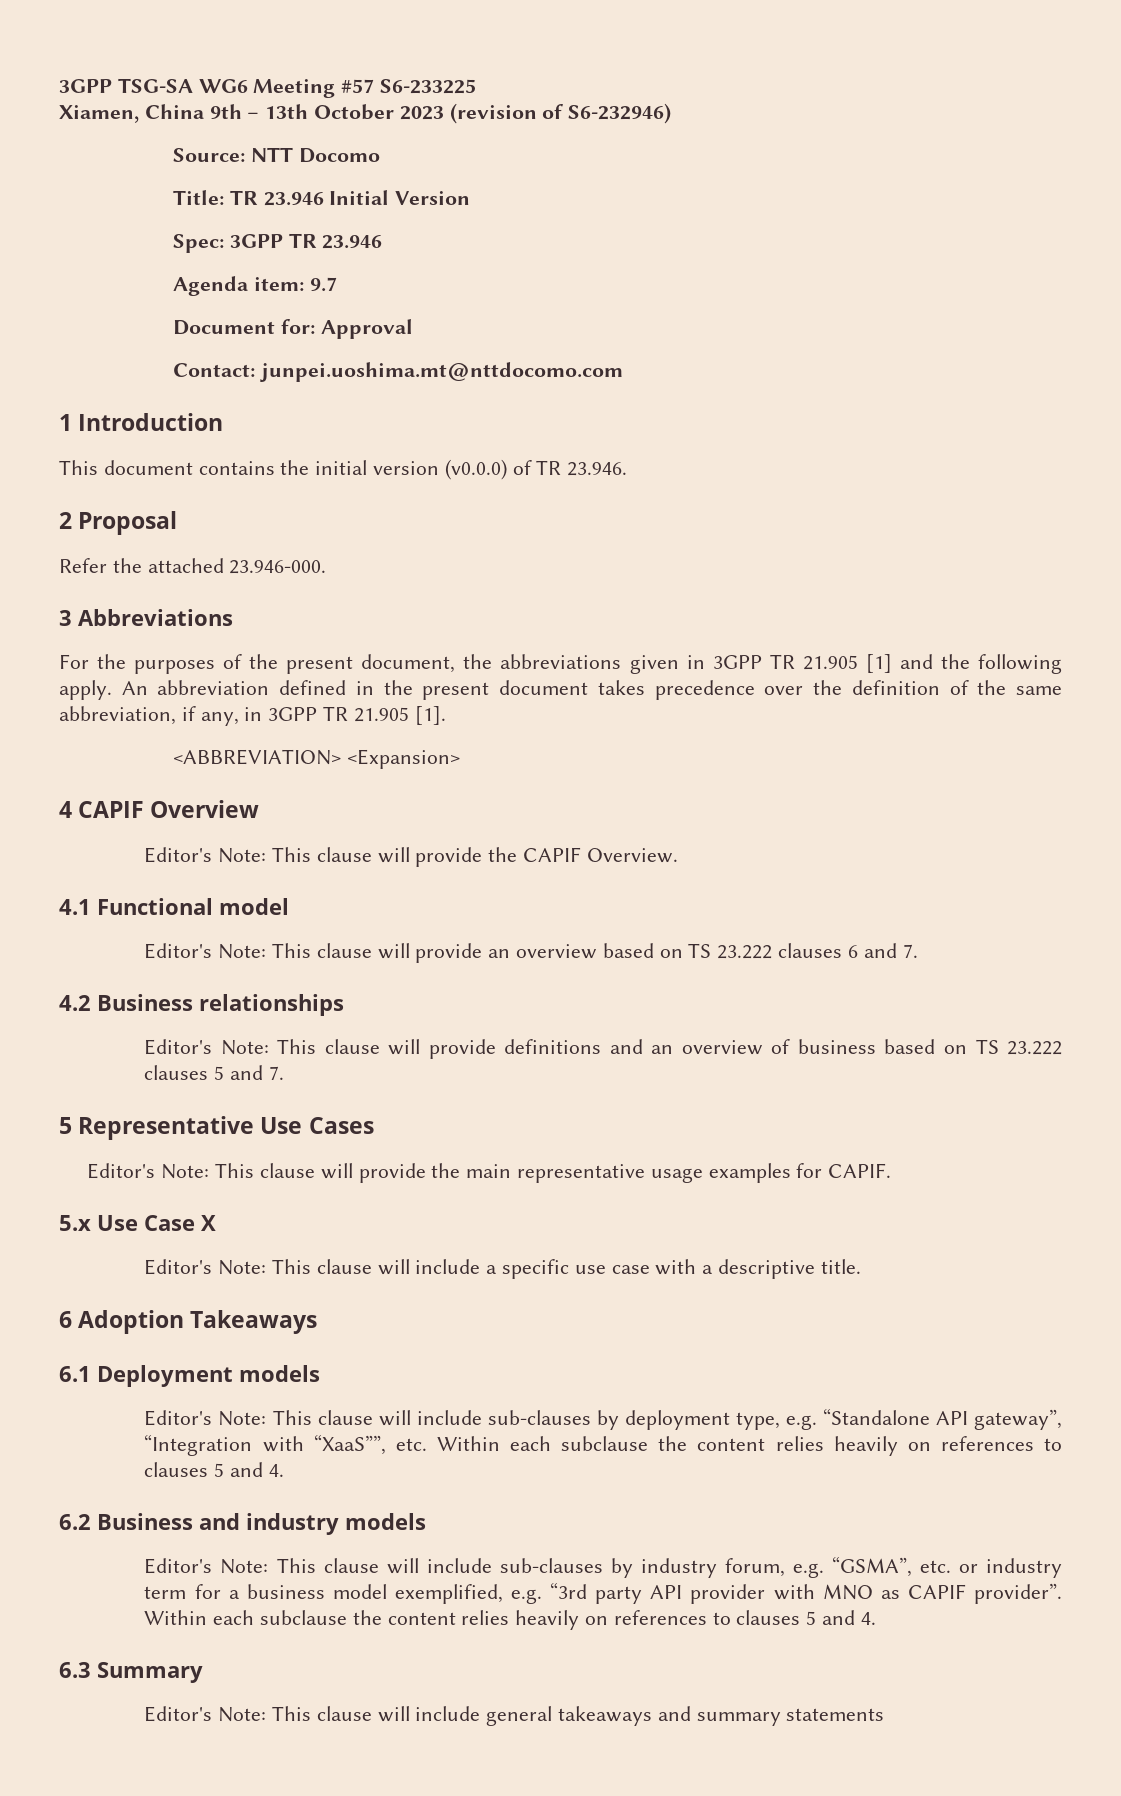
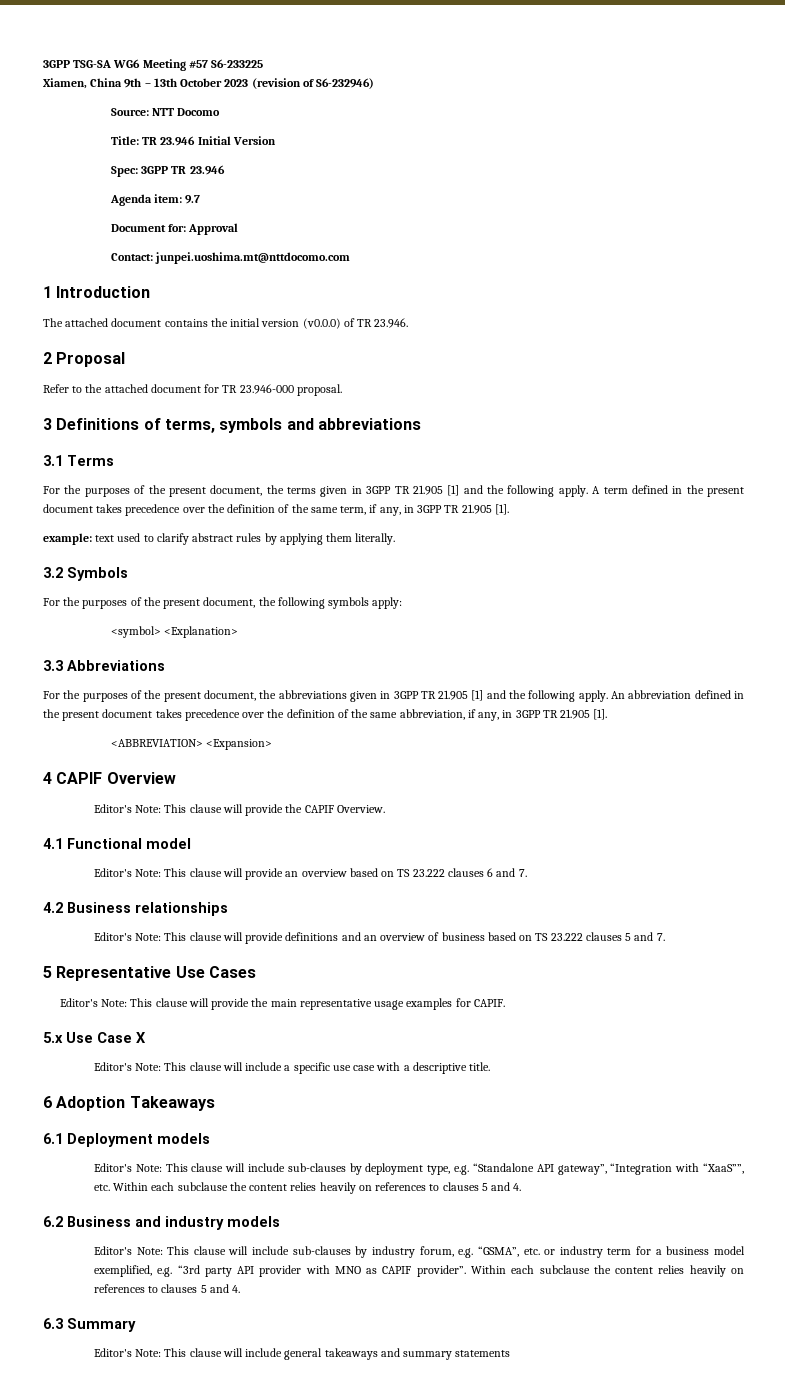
[59,460,98,475] This -> [43,318,109,327] The attached
(107, 565) none -> [72,386,83,393] to
[229,560,327,574] [59,610,72,626] 23.946-000. // 3 -> [150,384,342,396] [43,418,421,433] [43,455,114,466] [43,485,744,497] [43,504,509,516] [43,533,396,545] [43,567,128,581] [43,597,403,609] [110,626,239,638] [43,660,63,671] document for TR 23.946-000 proposal. // 3 Definitions of terms, symbols and abbreviations // 3.1 Terms // For the purposes of the present document, the terms given in 3GPP TR 21.905 [1] and the following apply. A term defined in the present document takes precedence over the definition of the same term, if any, in 3GPP TR 21.905 [1]. // example: text used to clarify abstract rules by applying them literally. // 3.2 Symbols // For the purposes of the present document, the following symbols apply: // <symbol> <Explanation> // 3.3

